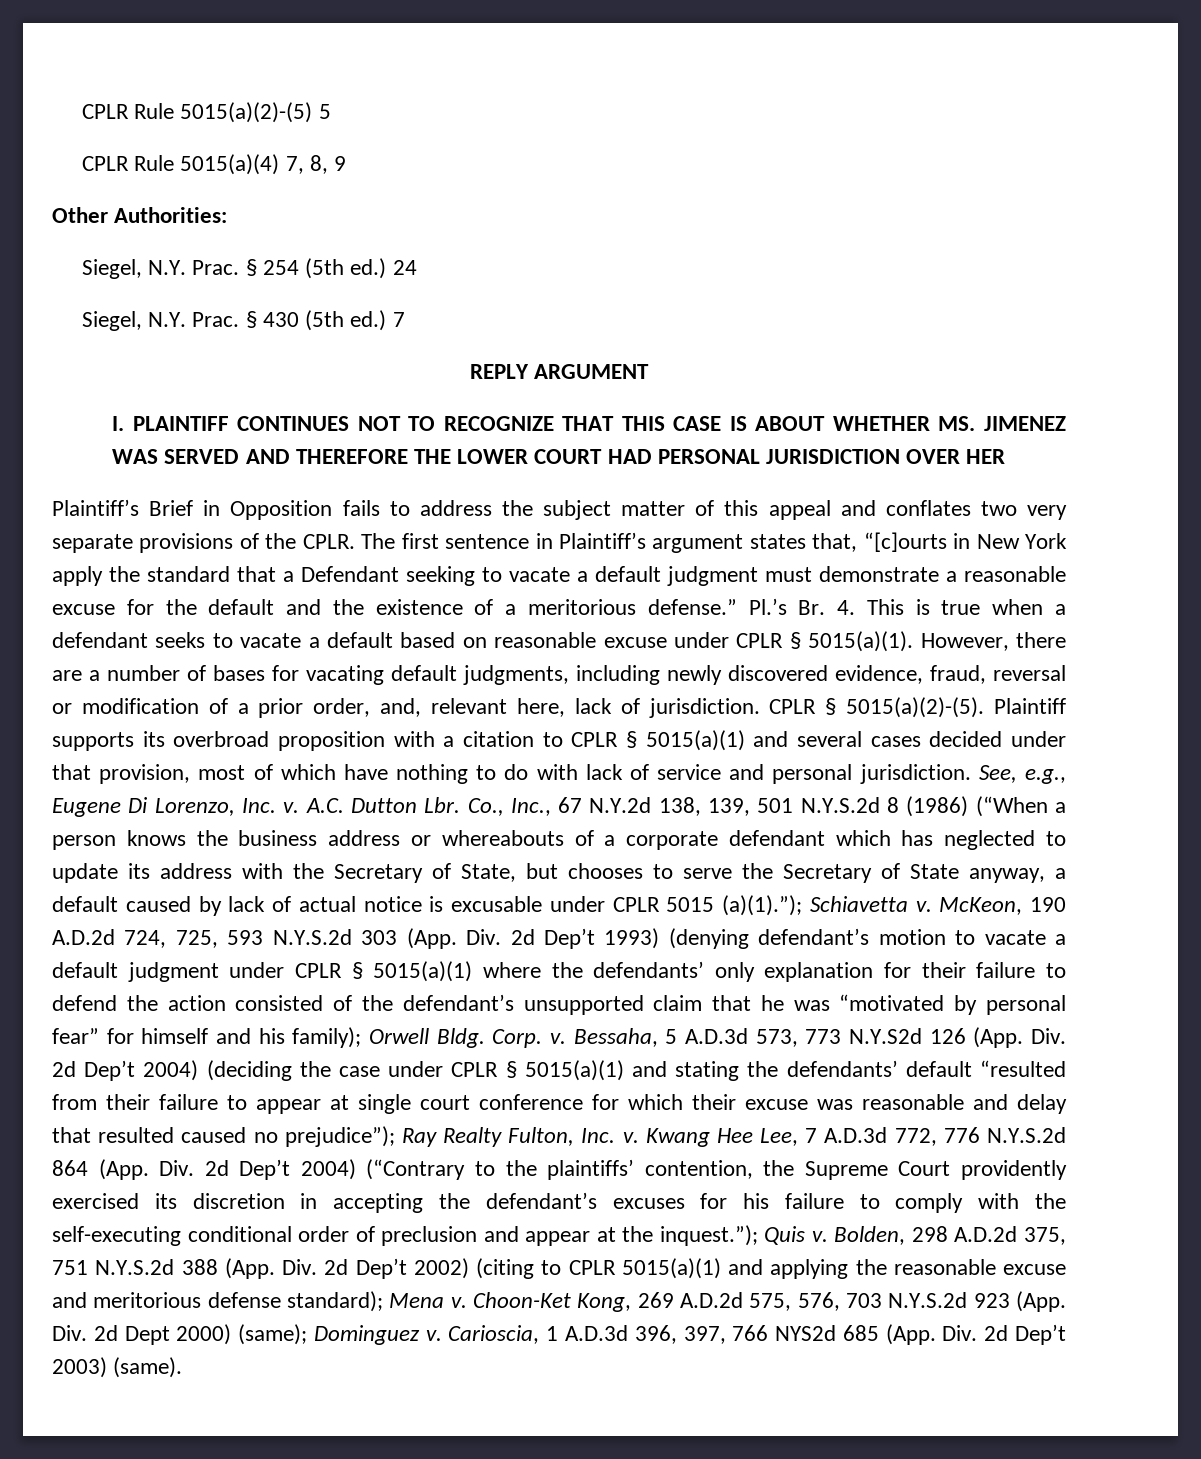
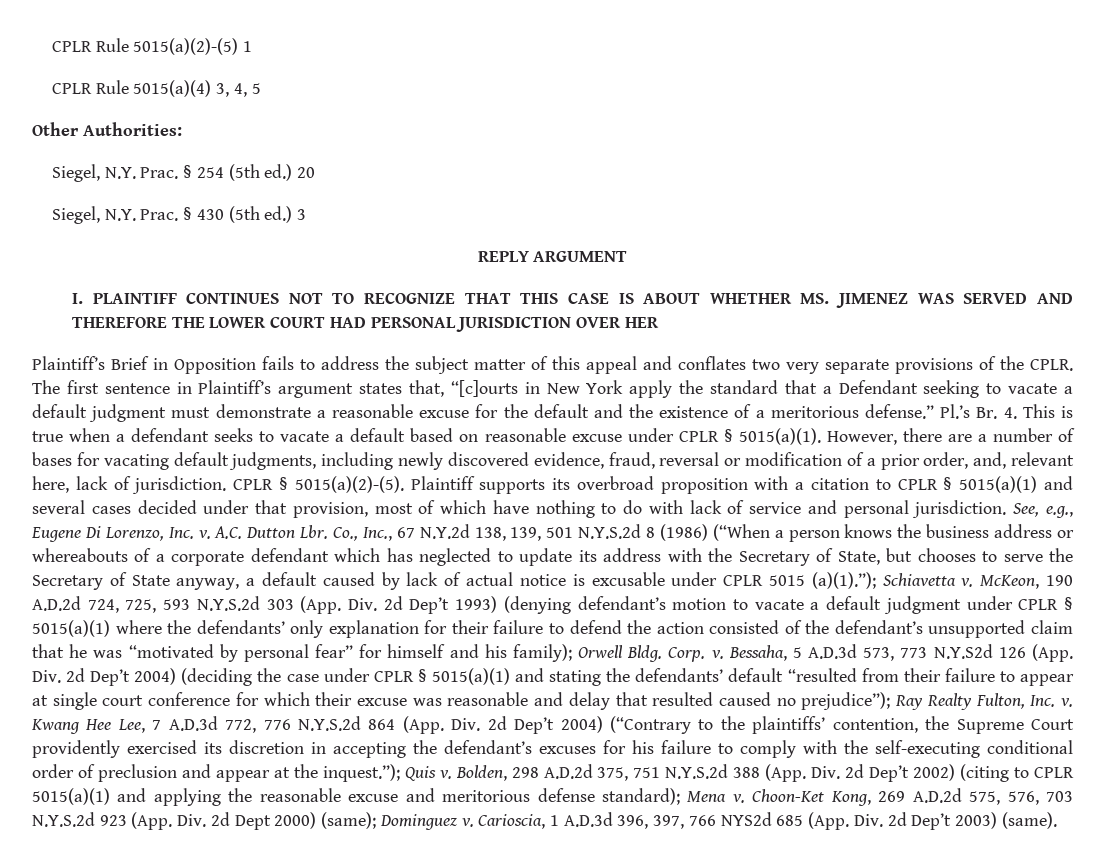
[318,104,331,119] 5 -> [243,41,253,52] 1
[285,155,347,174] 7, 8, 9 -> [216,83,261,97] 3, 4, 5
[392,260,417,275] 24 -> [297,167,316,178] 20
[392,312,405,327] 7 -> [297,209,307,220] 3

